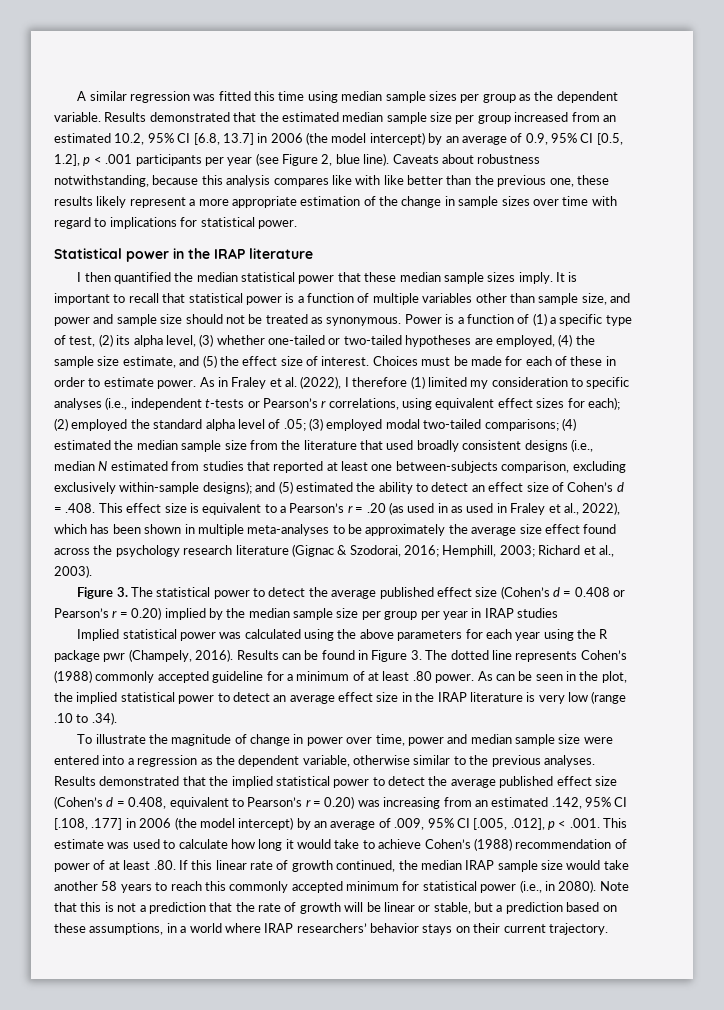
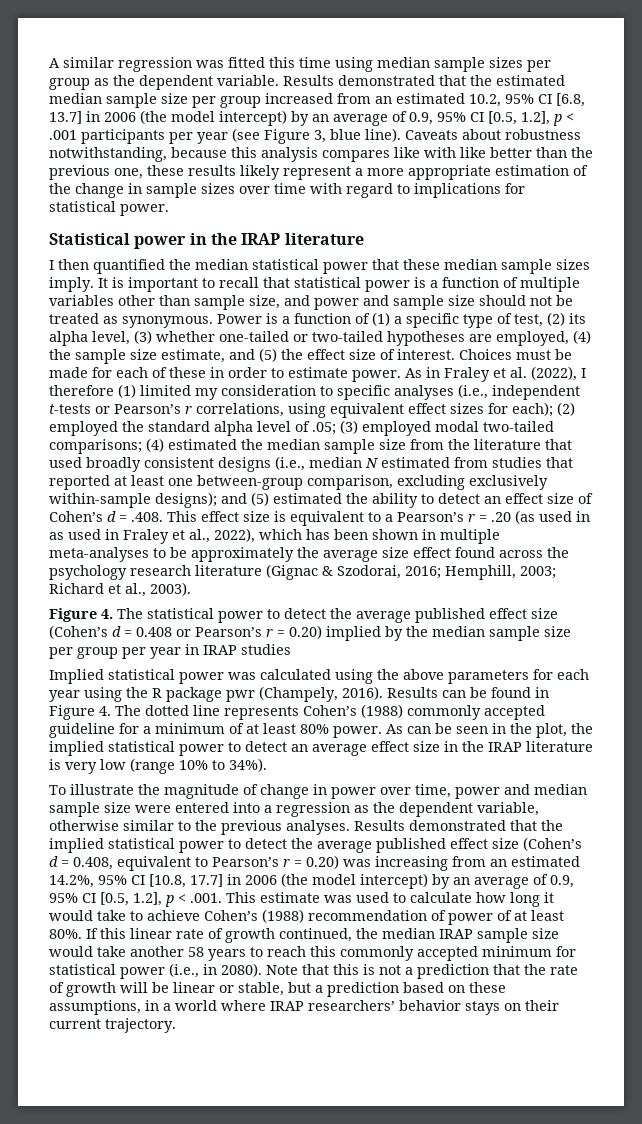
[321,154,333,166] 2, -> [314,130,326,143] 3,
[395,461,498,473] between-subjects -> [197,475,303,490] between-group
[116,587,128,597] 3. -> [101,609,113,619] 4.
[410,650,422,660] 3. -> [99,706,111,716] 4.
[412,671,432,681] .80 -> [300,724,329,734] 80%
[54,712,117,725] .10 to .34). -> [179,758,267,772] 10% to 34%).
[551,797,628,809] [54,817,545,830] .142, 95% CI [.108, .177] in 2006 (the model intercept) by an average of .009, 95% CI [.005, .012], -> [49,873,574,889] [49,892,162,906] 14.2%, 95% CI [10.8, 17.7] in 2006 (the model intercept) by an average of 0.9, 95% CI [0.5, 1.2],
[153,860,176,870] .80. -> [49,929,82,939] 80%.

